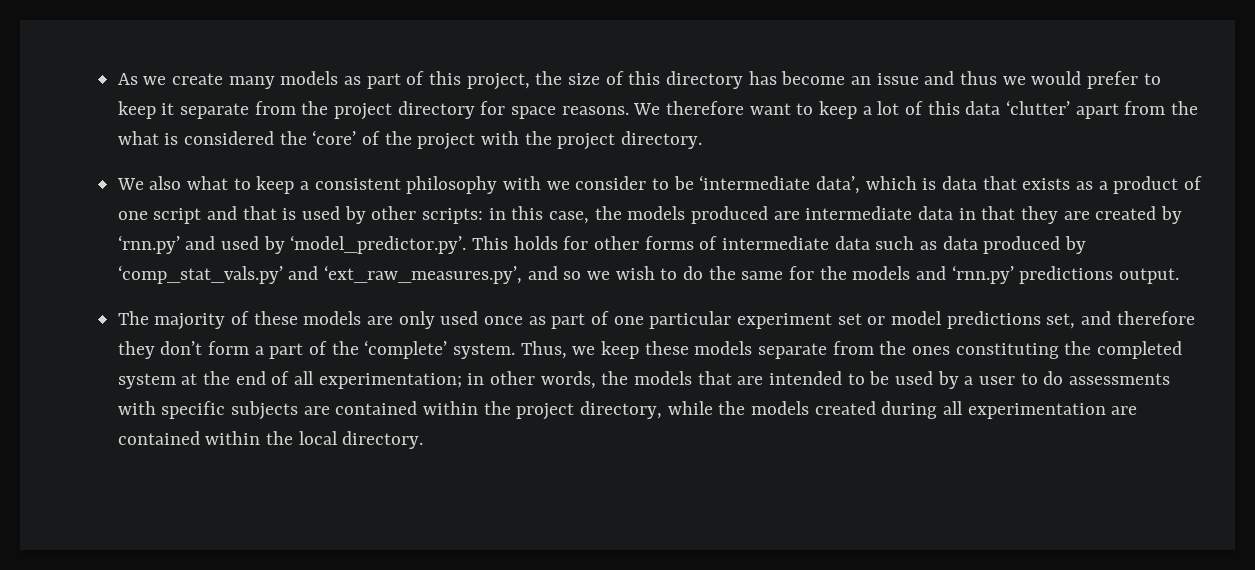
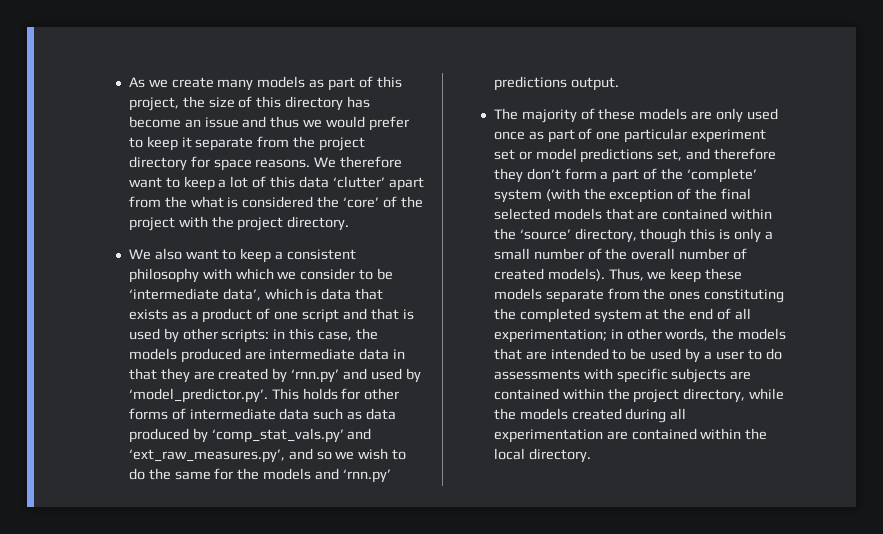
[186,176,228,190] what -> [185,249,219,260] want
(541, 183) none -> [235,268,274,280] which
[452,343,515,359] system. -> [493,188,752,203] [493,208,773,220] [493,228,774,243] [493,248,748,260] [493,268,605,281] system (with the exception of the final selected models that are contained within the ‘source’ directory, though this is only a small number of the overall number of created models).

